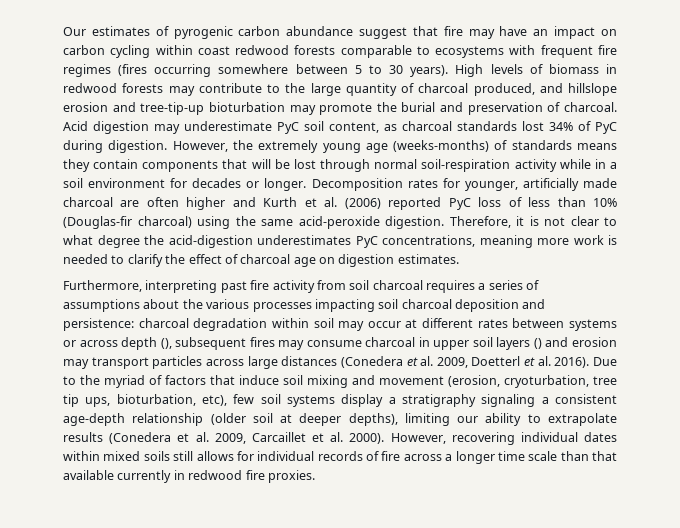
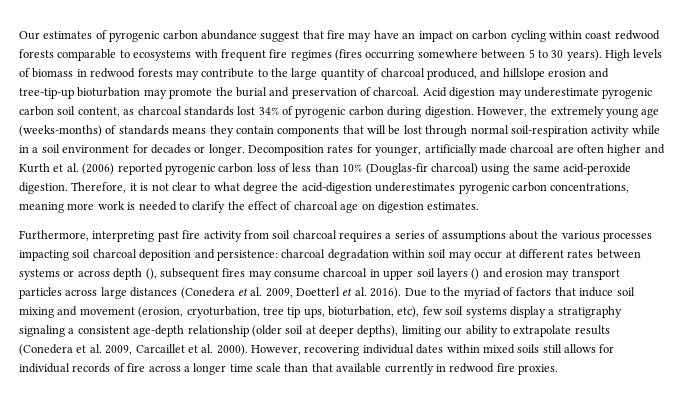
[277,122,299,134] PyC -> [602,88,653,99] [19,106,54,116] pyrogenic carbon
[595,122,617,134] PyC -> [295,106,384,118] pyrogenic carbon
[448,198,471,210] PyC -> [164,163,254,175] pyrogenic carbon
[355,236,378,248] PyC -> [458,182,547,194] pyrogenic carbon

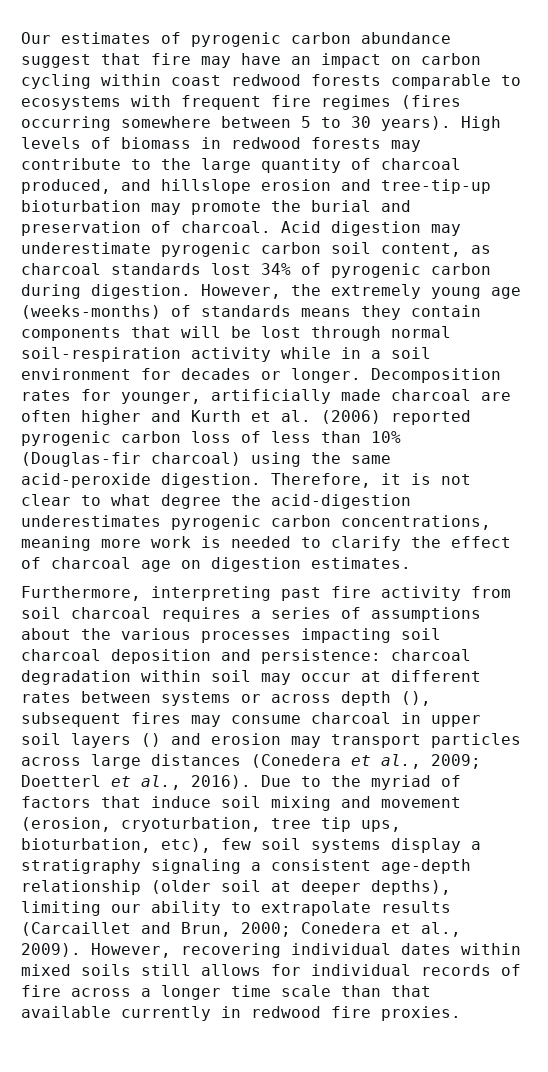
[250,287,293,298] al. 2009, -> [381,754,481,769] al., 2009;
[354,287,367,296] al. -> [141,775,181,790] al.,
[19,344,248,356] (Conedera et al. 2009, Carcaillet et al. 2000). -> [21,922,461,937] [21,943,81,957] (Carcaillet and Brun, 2000; Conedera et al., 2009).

